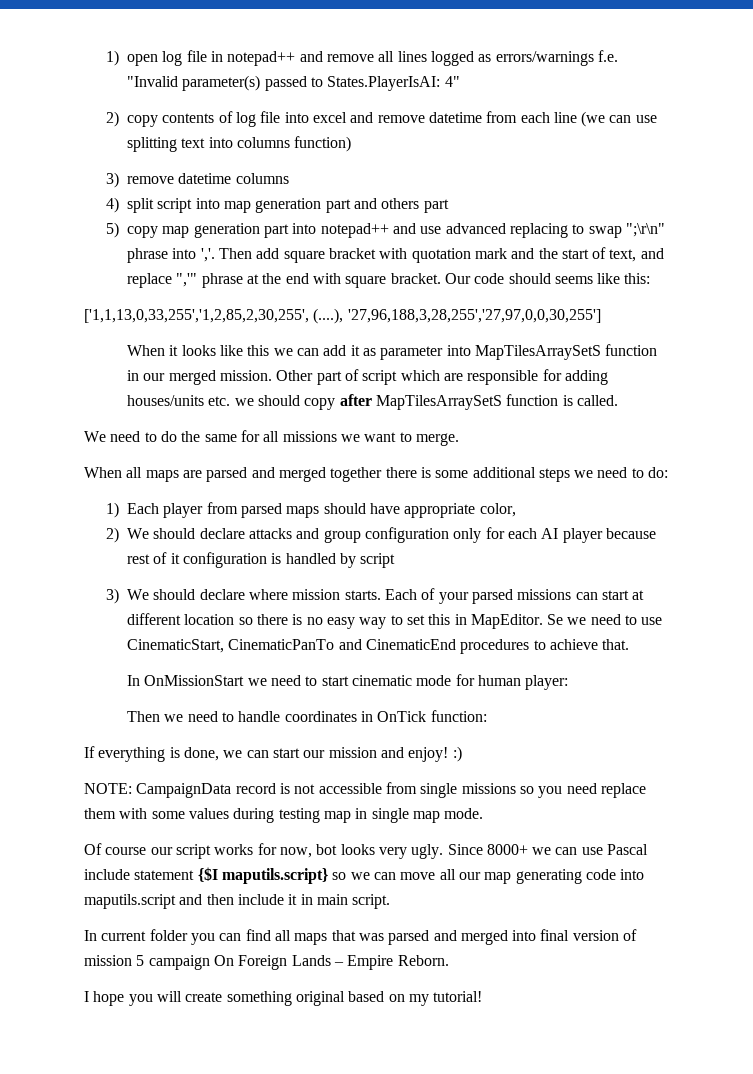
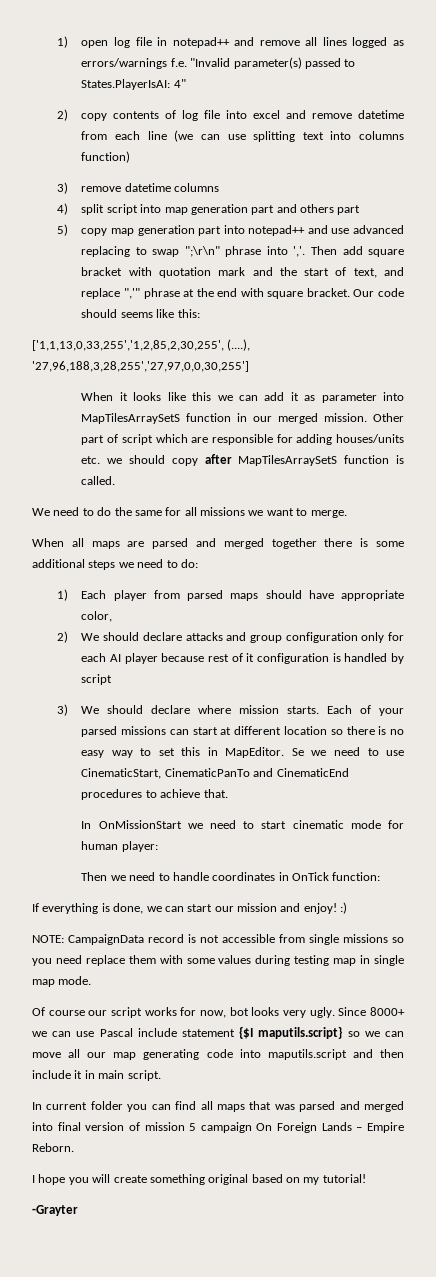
(483, 996) none -> [32,1205,78,1216] // -Grayter

